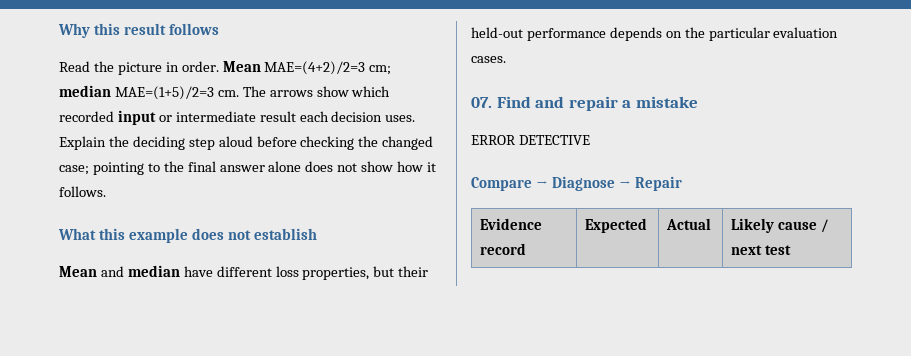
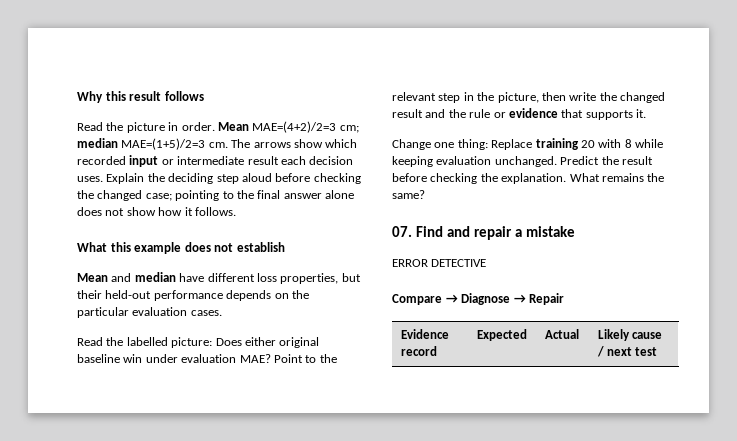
(506, 59) none -> [77,337,320,348] [77,354,337,363] [392,92,665,103] [392,108,646,120] [392,138,663,150] [392,156,653,167] [392,173,665,184] [392,190,425,199] // Read the labelled picture: Does either original baseline win under evaluation MAE? Point to the relevant step in the picture, then write the changed result and the rule or evidence that supports it. // Change one thing: Replace training 20 with 8 while keeping evaluation unchanged. Predict the result before checking the explanation. What remains the same?

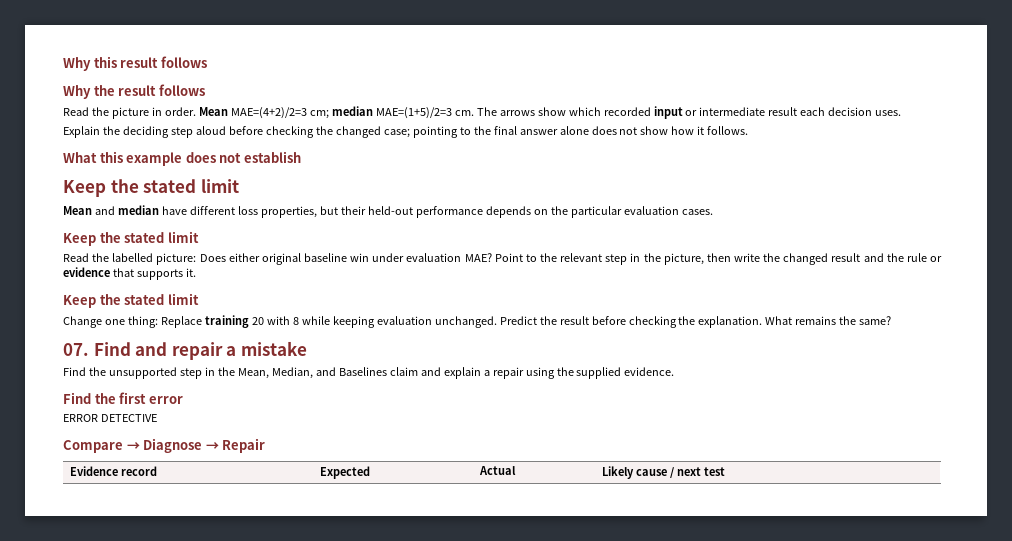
(204, 96) none -> [63,84,205,99] // Why the result follows
(103, 179) none -> (902, 113) //
(285, 247) none -> [63,179,239,197] // Keep the stated limit
(222, 313) none -> [63,231,199,246] // Keep the stated limit
(646, 113) none -> [63,293,199,308] // Keep the stated limit
(575, 231) none -> [63,367,675,379] [63,392,183,404] // Find the unsupported step in the Mean, Median, and Baselines claim and explain a repair using the supplied evidence. // Find the first error

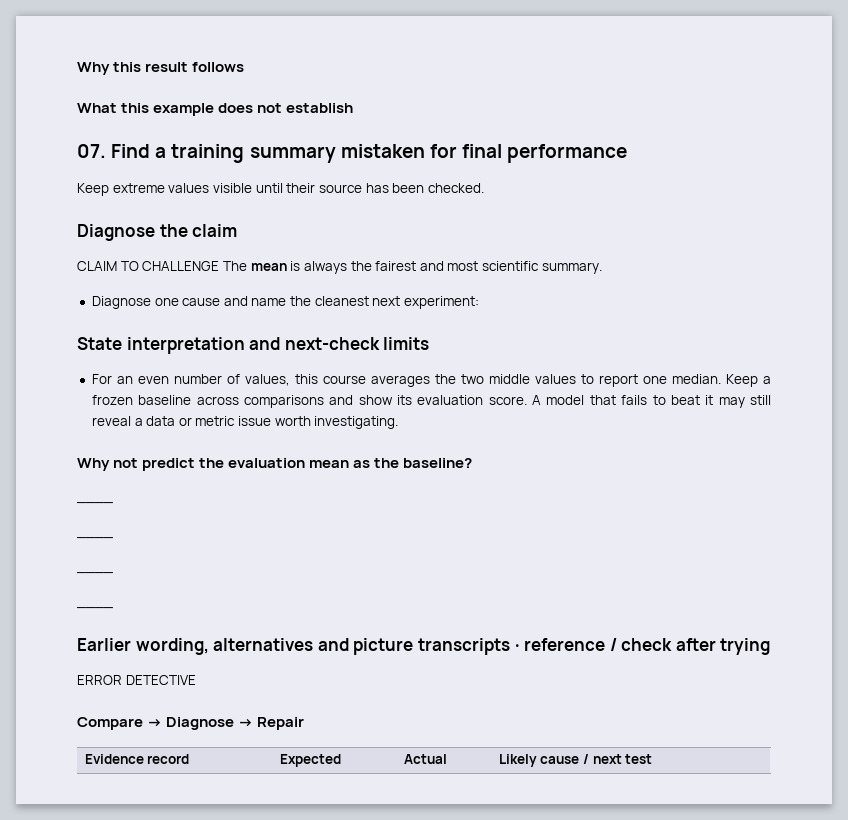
[63,84,205,99] [63,106,902,119] [63,126,749,138] // Why the result follows // Read the picture in order. Mean MAE=(4+2)/2=3 cm; median MAE=(1+5)/2=3 cm. The arrows show which recorded input or intermediate result each decision uses. // Explain the deciding step aloud before checking the changed case; pointing to the final answer alone does not show how it follows. -> (245, 67) none
[63,179,239,197] [63,205,713,218] [63,231,199,246] [63,253,942,265] [63,267,196,280] [63,293,199,308] [63,315,892,328] [63,341,307,360] [63,367,675,379] [63,392,183,404] Keep the stated limit // Mean and median have different loss properties, but their held-out performance depends on the particular evaluation cases. // Keep the stated limit // Read the labelled picture: Does either original baseline win under evaluation MAE? Point to the relevant step in the picture, then write the changed result and the rule or evidence that supports it. // Keep the stated limit // Change one thing: Replace training 20 with 8 while keeping evaluation unchanged. Predict the result before checking the explanation. What remains the same? // 07. Find and repair a mistake // Find the unsupported step in the Mean, Median, and Baselines claim and explain a repair using the supplied evidence. // Find the first error -> [77,144,628,163] [77,183,484,196] [77,224,238,241] [77,261,602,274] [91,296,480,309] [77,337,430,354] [91,374,771,387] [91,395,772,408] [91,416,399,429] [77,458,473,471] [77,502,113,504] [77,537,113,539] [77,572,113,574] [77,607,113,609] [77,638,771,655] 07. Find a training summary mistaken for final performance // Keep extreme values visible until their source has been checked. // Diagnose the claim // CLAIM TO CHALLENGE The mean is always the fairest and most scientific summary. // Diagnose one cause and name the cleanest next experiment: // State interpretation and next-check limits // For an even number of values, this course averages the two middle values to report one median. Keep a frozen baseline across comparisons and show its evaluation score. A model that fails to beat it may still reveal a data or metric issue worth investigating. // Why not predict the evaluation mean as the baseline? // ____ // ____ // ____ // ____ // Earlier wording, alternatives and picture transcripts · reference / check after trying

